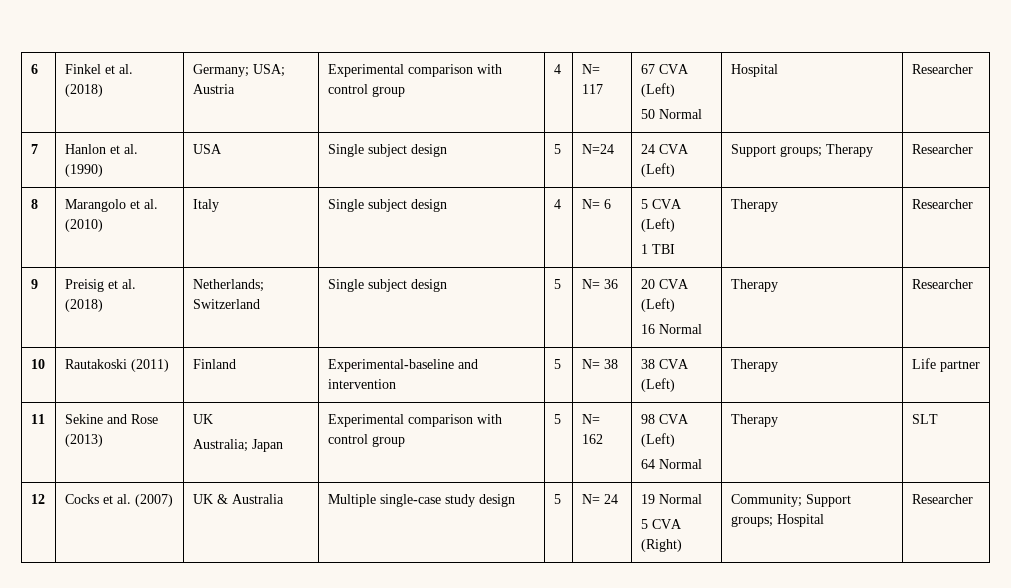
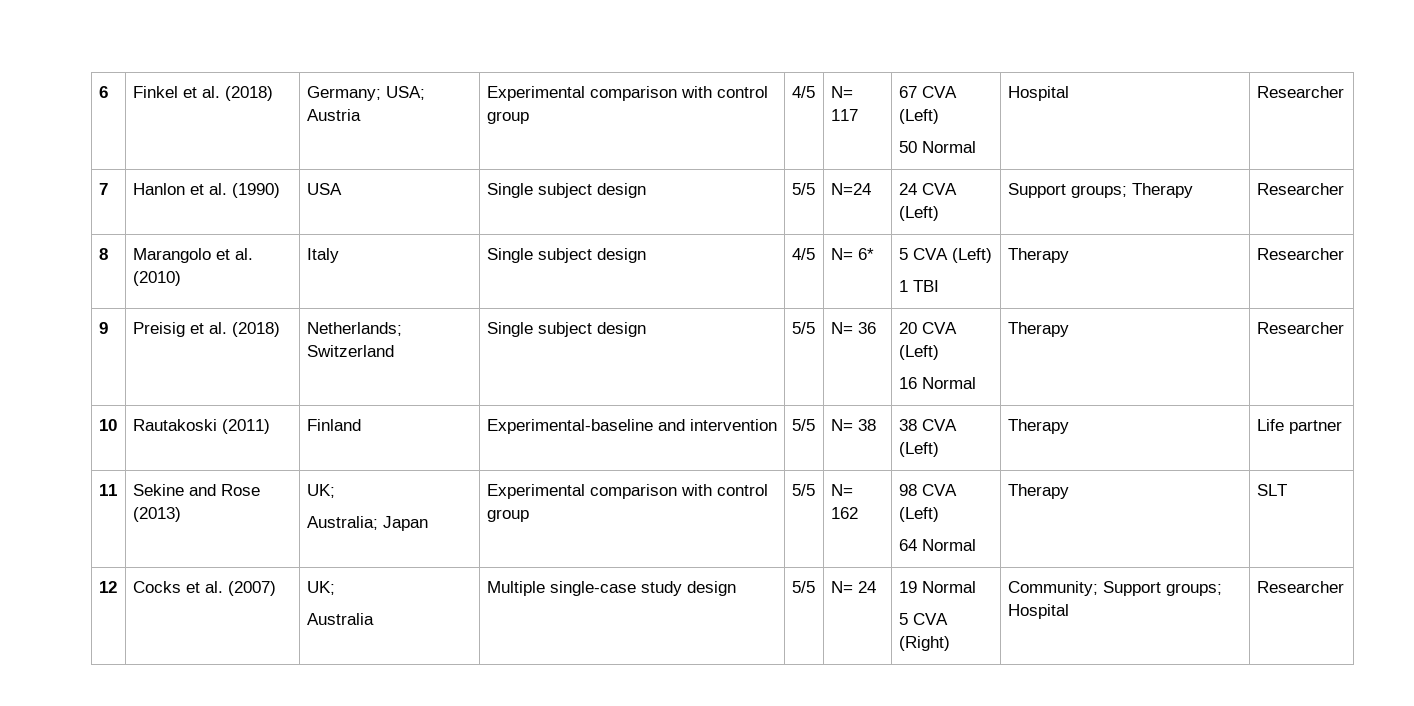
[553,64,561,74] 4 -> [791,86,815,98] 4/5
[553,144,561,154] 5 -> [791,183,815,195] 5/5
[553,199,561,209] [581,199,611,209] 4 | N= 6 -> [791,248,815,260] [830,248,874,260] 4/5 | N= 6*
[553,279,561,289] 5 -> [791,322,815,334] 5/5
[553,359,561,369] 5 -> [791,419,815,431] 5/5
[192,414,213,424] UK -> [306,484,335,498] UK;
[553,414,561,424] 5 -> [791,484,815,496] 5/5
[192,494,228,504] UK & -> [306,581,335,595] UK; //
[553,494,561,504] 5 -> [791,581,815,593] 5/5

